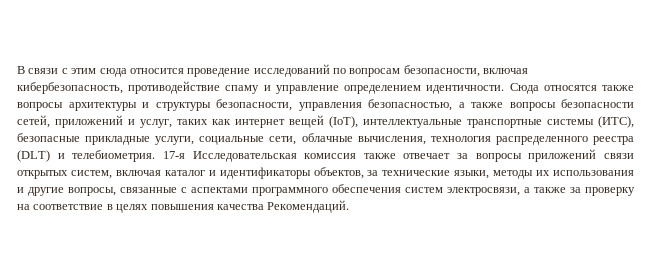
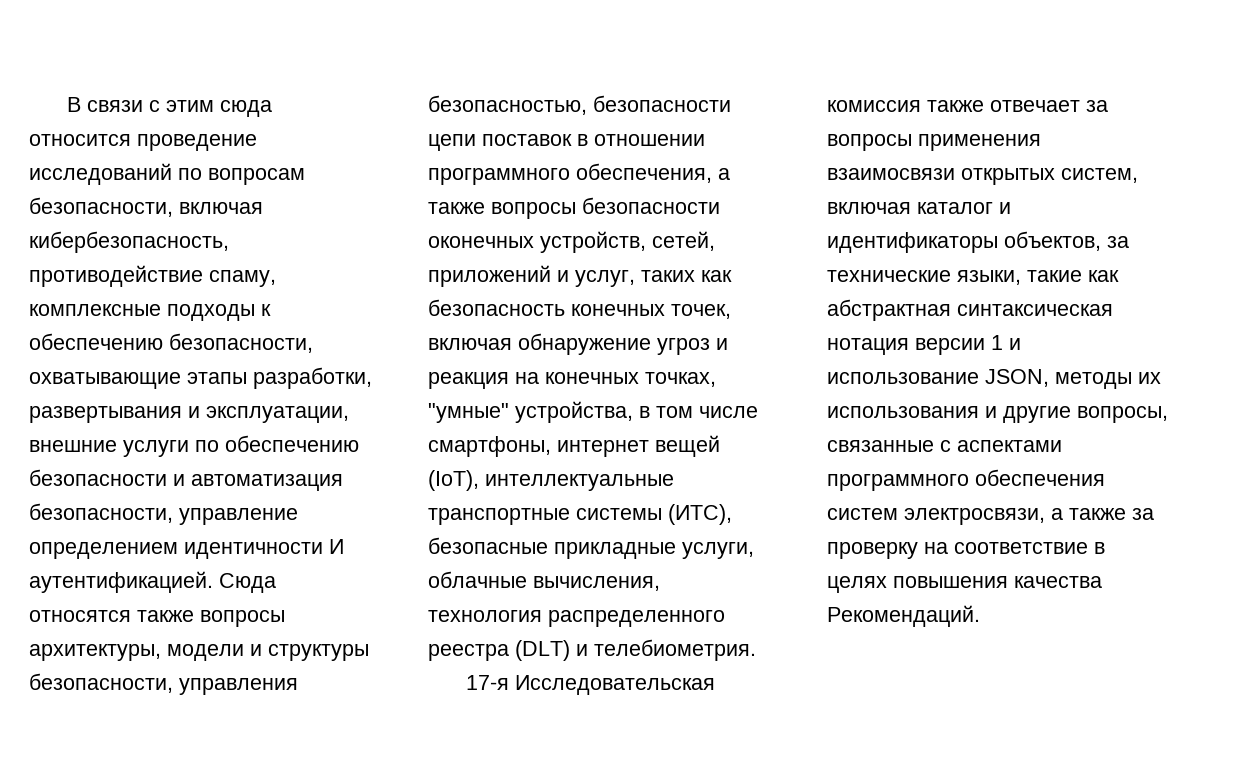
[225,85,505,94] спаму и управление определением идентичности. -> [209,270,276,287] [29,304,271,321] [29,333,313,353] [29,367,372,389] [29,406,349,423] [29,435,359,457] [29,469,343,491] [29,503,298,525] [29,539,344,559] [29,571,213,593] спаму, комплексные подходы к обеспечению безопасности, охватывающие этапы разработки, развертывания и эксплуатации, внешние услуги по обеспечению безопасности и автоматизация безопасности, управление определением идентичности И аутентификацией.
[68,102,137,111] архитектуры -> [29,644,244,661] архитектуры, модели
(452, 105) none -> [593,95,731,112] [428,134,705,151] [428,163,712,185] безопасности цепи поставок в отношении программного обеспечения,
(634, 103) none -> [428,231,646,253] оконечных устройств,
(231, 122) none -> [428,299,731,319] [428,333,728,355] [428,372,716,389] [428,401,758,423] [428,436,551,457] безопасность конечных точек, включая обнаружение угроз и реакция на конечных точках, "умные" устройства, в том числе смартфоны,
[199,136,297,145] социальные сети, -> (754, 550) none
(156, 156) none -> (756, 650) //
[528,149,634,162] приложений связи -> [918,134,1041,151] [827,168,955,180] применения взаимосвязи
(490, 174) none -> [1027,270,1119,282] [827,299,1113,321] [827,335,1021,355] [827,369,1049,387] такие как абстрактная синтаксическая нотация версии 1 и использование JSON,

